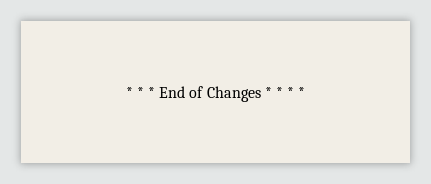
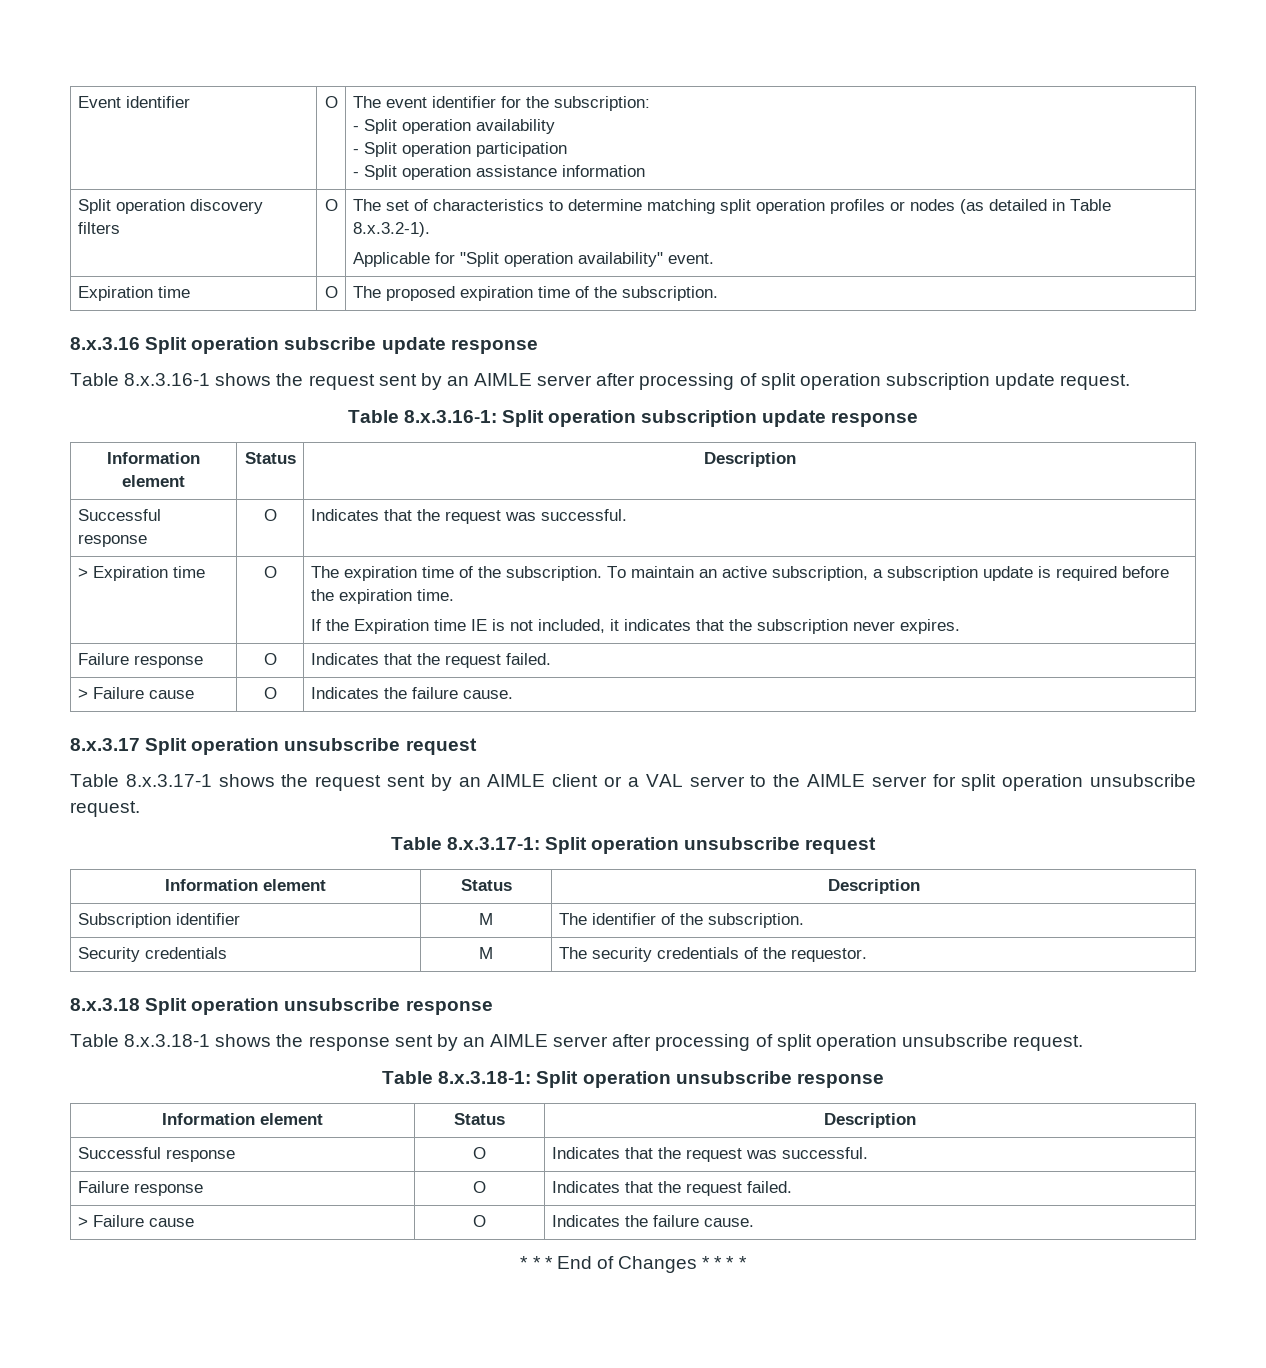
(125, 92) none -> [77,96,190,108] [324,96,338,108] [352,96,650,111] [352,119,555,134] [352,142,567,157] [352,165,645,180] [77,199,263,214] [77,222,120,234] [324,199,338,211] [352,199,1111,214] [352,222,430,237] [352,252,714,267] [77,286,190,301] [324,286,338,298] [352,286,718,301] [70,337,538,354] [70,373,1131,390] [347,410,919,427] [107,452,200,464] [122,475,185,487] [244,452,296,464] [703,452,796,467] [77,509,161,521] [77,534,147,547] [263,509,277,521] [310,509,627,524] [77,566,205,581] [263,566,277,578] [310,566,1169,581] [310,589,454,604] [310,619,960,634] [77,653,203,668] [263,653,277,665] [310,653,551,668] [77,687,194,699] [263,687,277,699] [310,687,513,699] [70,738,477,755] [70,774,1197,791] [70,801,140,817] [390,837,877,854] [165,879,326,891] [460,879,512,891] [827,879,920,894] [77,913,240,928] [479,913,493,925] [558,913,804,928] [77,947,227,962] [479,947,493,959] [558,947,867,962] [70,998,493,1015] [70,1034,1084,1051] [382,1071,884,1088] [162,1113,323,1125] [454,1113,505,1125] [824,1113,916,1128] [77,1147,235,1162] [473,1147,486,1159] [551,1147,868,1162] [77,1181,203,1196] [473,1181,486,1193] [551,1181,792,1196] [77,1215,194,1227] [473,1215,486,1227] [551,1215,754,1227] Event identifier | O | The event identifier for the subscription: // - Split operation availability // - Split operation participation // - Split operation assistance information // Split operation discovery filters | O | The set of characteristics to determine matching split operation profiles or nodes (as detailed in Table 8.x.3.2-1). // Applicable for "Split operation availability" event. // Expiration time | O | The proposed expiration time of the subscription. // 8.x.3.16 Split operation subscribe update response // Table 8.x.3.16-1 shows the request sent by an AIMLE server after processing of split operation subscription update request. // Table 8.x.3.16-1: Split operation subscription update response // Information element | Status | Description // Successful response | O | Indicates that the request was successful. // > Expiration time | O | The expiration time of the subscription. To maintain an active subscription, a subscription update is required before the expiration time. // If the Expiration time IE is not included, it indicates that the subscription never expires. // Failure response | O | Indicates that the request failed. // > Failure cause | O | Indicates the failure cause. // 8.x.3.17 Split operation unsubscribe request // Table 8.x.3.17-1 shows the request sent by an AIMLE client or a VAL server to the AIMLE server for split operation unsubscribe request. // Table 8.x.3.17-1: Split operation unsubscribe request // Information element | Status | Description // Subscription identifier | M | The identifier of the subscription. // Security credentials | M | The security credentials of the requestor. // 8.x.3.18 Split operation unsubscribe response // Table 8.x.3.18-1 shows the response sent by an AIMLE server after processing of split operation unsubscribe request. // Table 8.x.3.18-1: Split operation unsubscribe response // Information element | Status | Description // Successful response | O | Indicates that the request was successful. // Failure response | O | Indicates that the request failed. // > Failure cause | O | Indicates the failure cause. //

